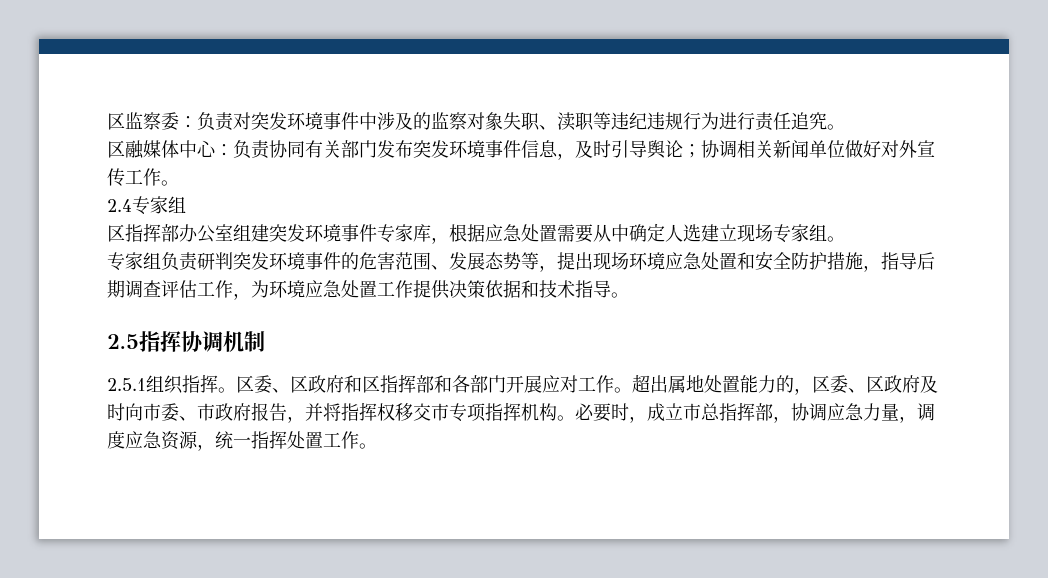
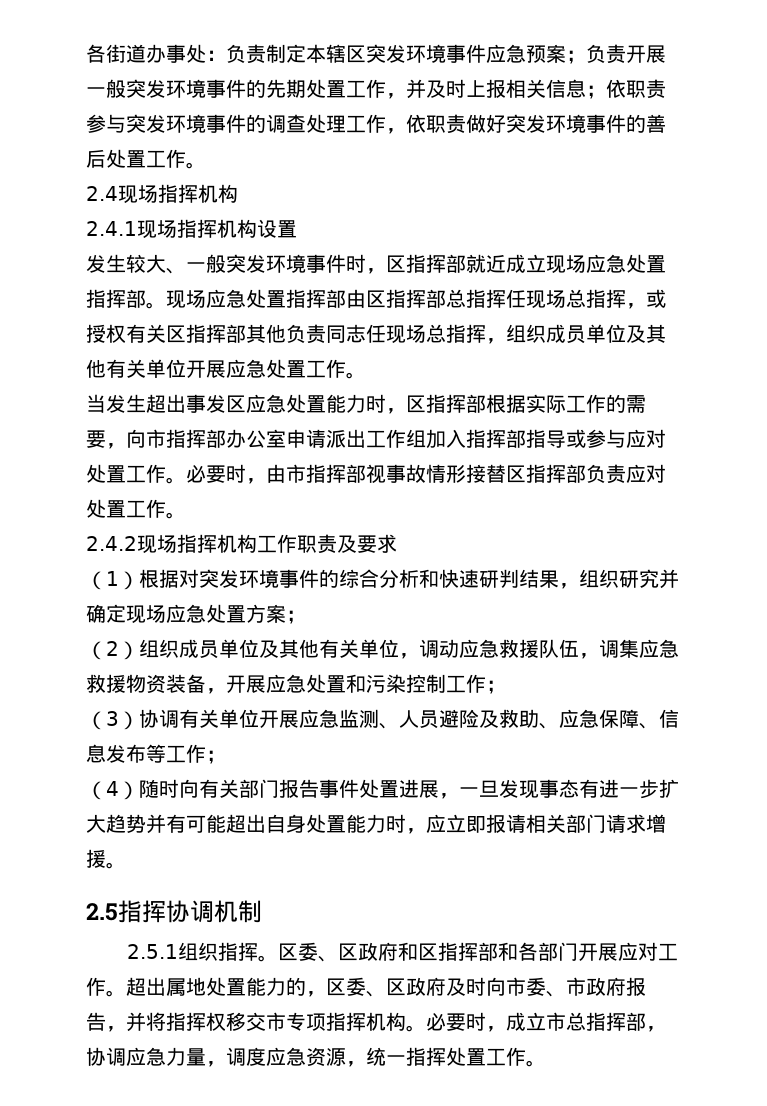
[107,112,845,131] [107,140,935,160] [107,168,179,187] [107,196,186,215] [107,223,845,244] [107,251,935,272] [107,280,611,300] 区监察委：负责对突发环境事件中涉及的监察对象失职、渎职等违纪违规行为进行责任追究。 // 区融媒体中心：负责协同有关部门发布突发环境事件信息，及时引导舆论；协调相关新闻单位做好对外宣传工作。 // 2.4专家组 // 区指挥部办公室组建突发环境事件专家库，根据应急处置需要从中确定人选建立现场专家组。 // 专家组负责研判突发环境事件的危害范围、发展态势等，提出现场环境应急处置和安全防护措施，指导后期调查评估工作，为环境应急处置工作提供决策依据和技术指导 -> [86,44,666,64] [86,79,666,99] [86,114,666,134] [86,149,206,169] [86,184,238,204] [86,219,297,239] [86,254,666,274] [86,289,666,309] [86,324,666,344] [86,359,366,379] [86,394,646,414] [86,429,666,449] [86,464,666,484] [86,499,186,519] [86,534,397,554] [86,569,679,590] [86,604,306,624] [86,639,679,660] [86,674,506,694] [86,709,679,730] [86,744,226,764] [86,779,679,800] [86,814,666,834] [86,849,106,868] 各街道办事处：负责制定本辖区突发环境事件应急预案；负责开展一般突发环境事件的先期处置工作，并及时上报相关信息；依职责参与突发环境事件的调查处理工作，依职责做好突发环境事件的善后处置工作。 // 2.4现场指挥机构 // 2.4.1现场指挥机构设置 // 发生较大、一般突发环境事件时，区指挥部就近成立现场应急处置指挥部。现场应急处置指挥部由区指挥部总指挥任现场总指挥，或授权有关区指挥部其他负责同志任现场总指挥，组织成员单位及其他有关单位开展应急处置工作。 // 当发生超出事发区应急处置能力时，区指挥部根据实际工作的需要，向市指挥部办公室申请派出工作组加入指挥部指导或参与应对处置工作。必要时，由市指挥部视事故情形接替区指挥部负责应对处置工作。 // 2.4.2现场指挥机构工作职责及要求 // （1）根据对突发环境事件的综合分析和快速研判结果，组织研究并确定现场应急处置方案； // （2）组织成员单位及其他有关单位，调动应急救援队伍，调集应急救援物资装备，开展应急处置和污染控制工作； // （3）协调有关单位开展应急监测、人员避险及救助、应急保障、信息发布等工作； // （4）随时向有关部门报告事件处置进展，一旦发现事态有进一步扩大趋势并有可能超出自身处置能力时，应立即报请相关部门请求增援

